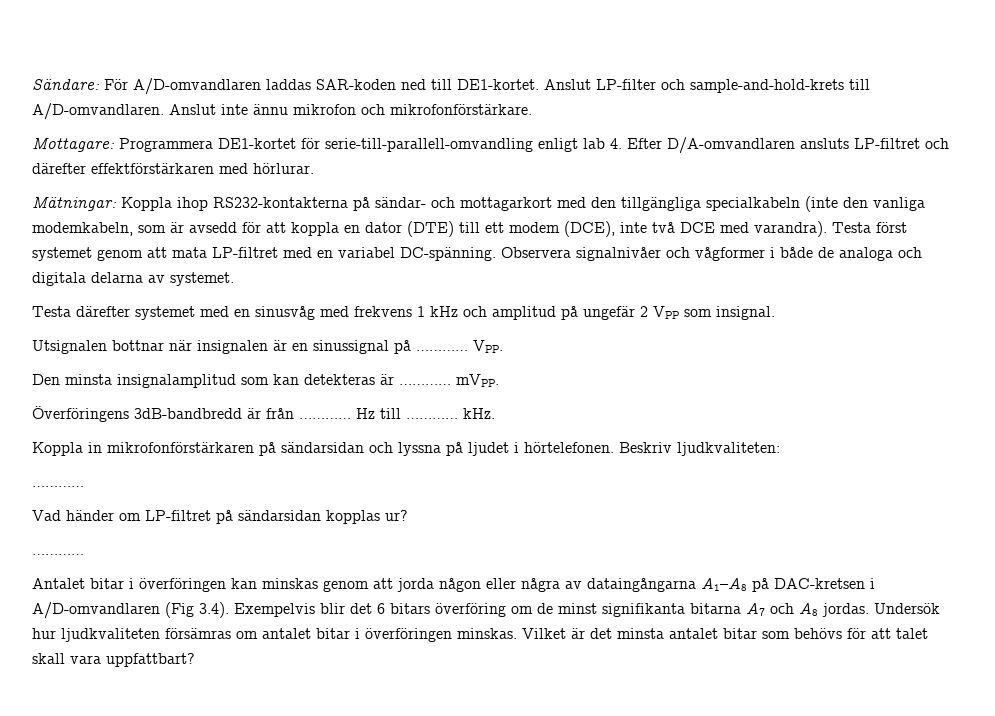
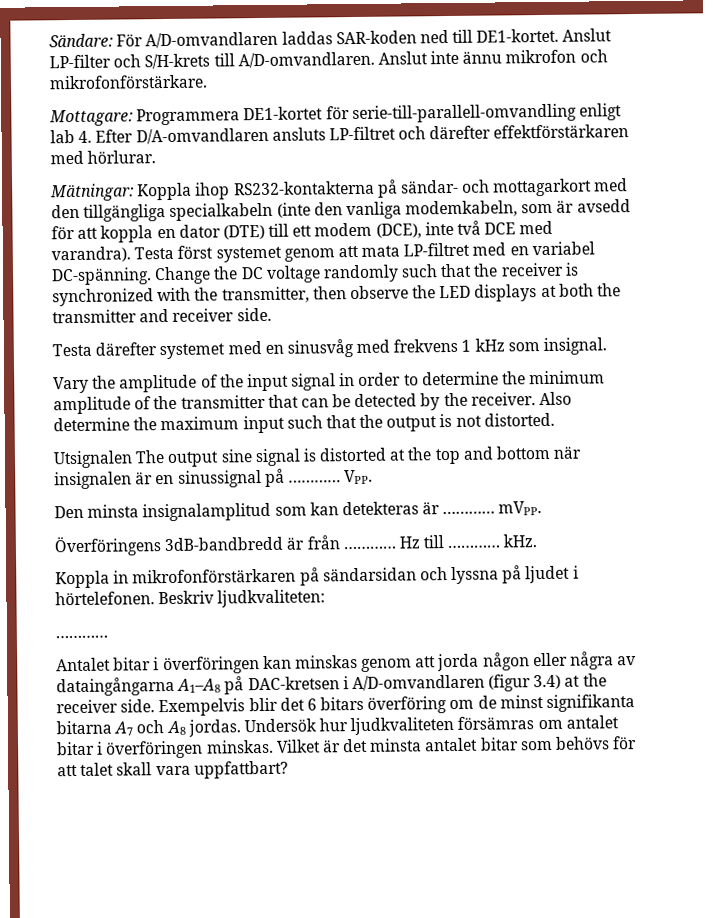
[690,79,844,93] sample-and-hold-krets -> [144,53,211,70] S/H-krets
[501,247,922,261] [32,272,234,286] Observera signalnivåer och vågformer i både de analoga och digitala delarna av systemet. -> [154,262,579,285] [52,283,622,307] [52,307,272,324] Change the DC voltage randomly such that the receiver is synchronized with the transmitter, then observe the LED displays at both the transmitter and receiver side.
[463,306,775,320] [32,340,164,354] och amplitud på ungefär 2 VPP som insignal. // Utsignalen bottnar -> [507,337,608,355] [53,370,606,394] [53,391,573,415] [53,412,555,434] [53,445,552,469] som insignal. // Vary the amplitude of the input signal in order to determine the minimum amplitude of the transmitter that can be detected by the receiver. Also determine the maximum input such that the output is not distorted. // Utsignalen The output sine signal is distorted at the top and bottom
[32,510,408,524] [32,554,84,555] // Vad händer om LP-filtret på sändarsidan kopplas ur? // ………… -> (108, 636) none
[165,602,229,618] (Fig 3.4). -> [488,673,607,692] [56,699,156,714] (figur 3.4) at the receiver side.

